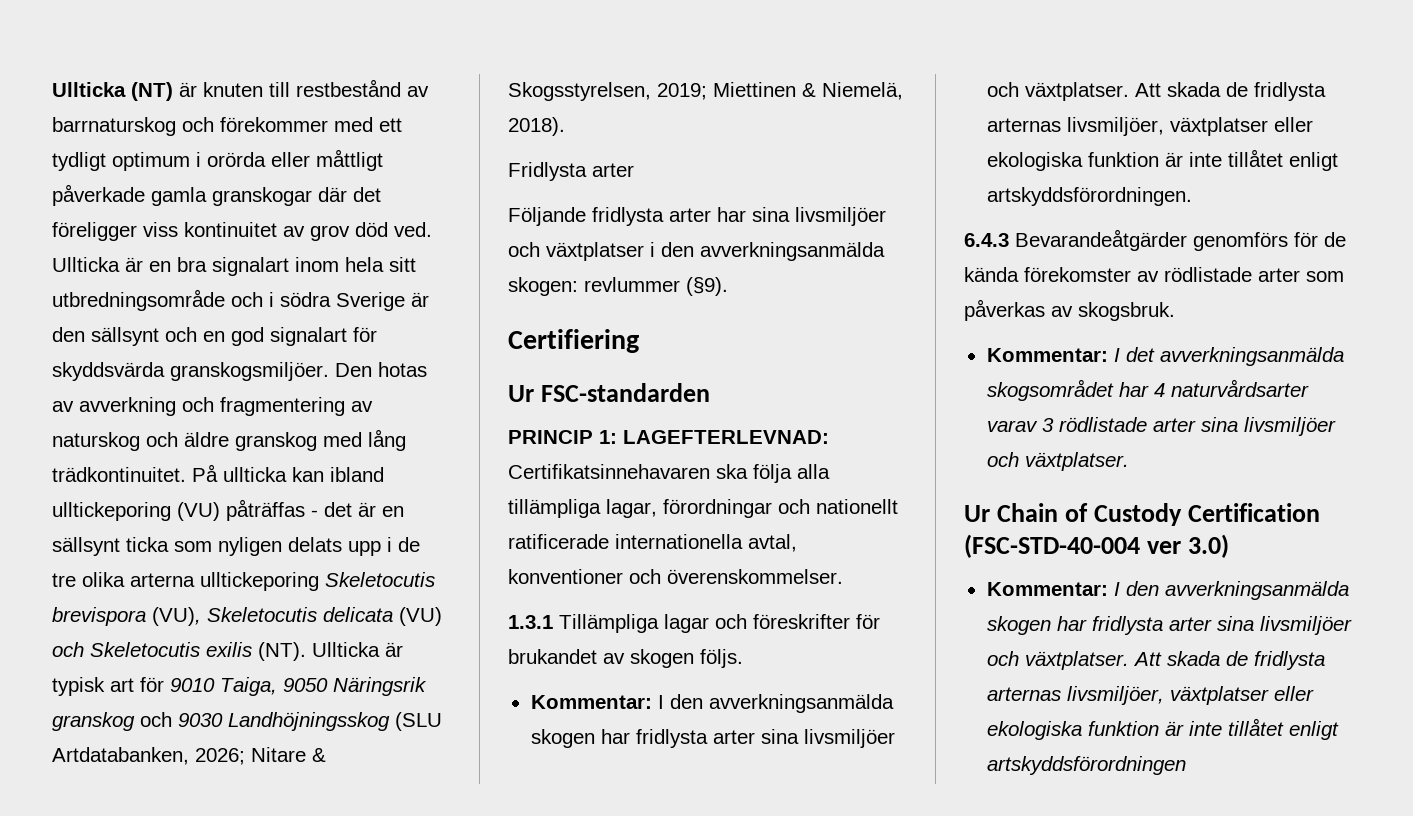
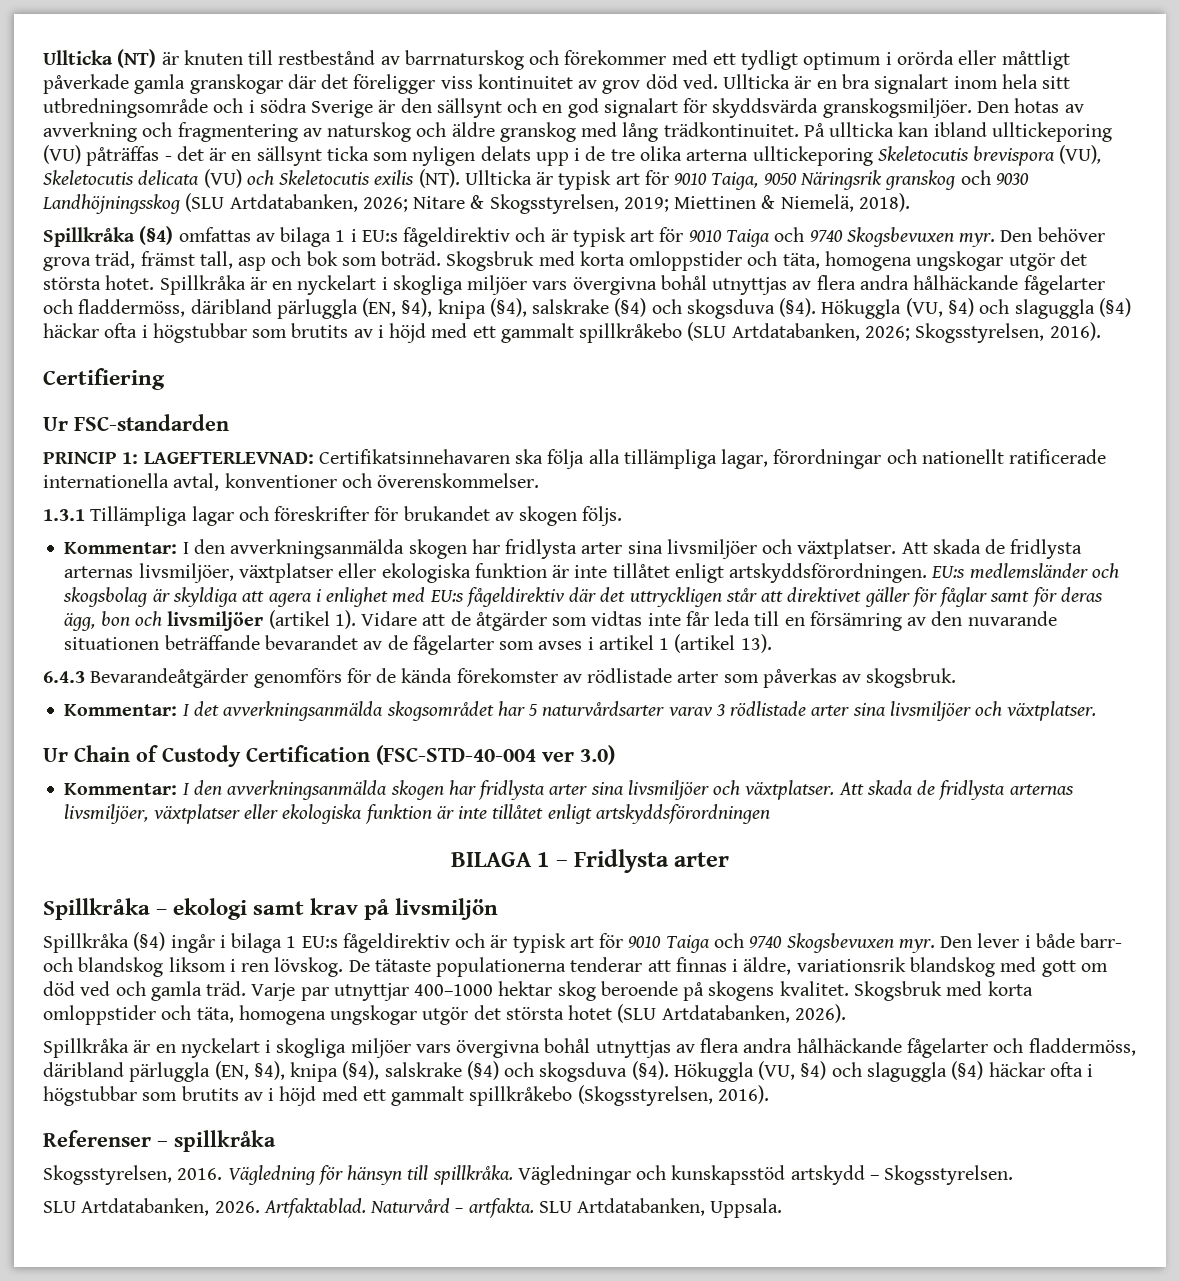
[508,162,634,181] [508,207,886,226] [508,242,885,261] [508,277,728,296] Fridlysta arter // Följande fridlysta arter har sina livsmiljöer och växtplatser i den avverkningsanmälda skogen: revlummer (§9). -> [43,226,1105,247] [43,251,1087,271] [43,275,1105,295] [43,298,1131,319] [43,322,1101,343] Spillkråka (§4) omfattas av bilaga 1 i EU:s fågeldirektiv och är typisk art för 9010 Taiga och 9740 Skogsbevuxen myr. Den behöver grova träd, främst tall, asp och bok som boträd. Skogsbruk med korta omloppstider och täta, homogena ungskogar utgör det största hotet. Spillkråka är en nyckelart i skogliga miljöer vars övergivna bohål utnyttjas av flera andra hålhäckande fågelarter och fladdermöss, däribland pärluggla (EN, §4), knipa (§4), salskrake (§4) och skogsduva (§4). Hökuggla (VU, §4) och slaguggla (§4) häckar ofta i högstubbar som brutits av i höjd med ett gammalt spillkråkebo (SLU Artdatabanken, 2026; Skogsstyrelsen, 2016).
(1192, 196) none -> [931,563,1119,579] [63,587,1104,607] [64,610,1057,631] [64,634,772,655] EU:s medlemsländer och skogsbolag är skyldiga att agera i enlighet med EU:s fågeldirektiv där det uttryckligen står att direktivet gäller för fåglar samt för deras ägg, bon och livsmiljöer (artikel 1). Vidare att de åtgärder som vidtas inte får leda till en försämring av den nuvarande situationen beträffande bevarandet av de fågelarter som avses i artikel 1 (artikel 13).
[1153,383,1165,397] 4 -> [528,704,539,716] 5
(1186, 765) none -> [450,849,730,873] [43,898,499,920] [43,932,1123,953] [43,957,1108,977] [43,981,1033,1001] [43,1004,846,1025] [43,1038,1136,1058] [43,1061,1094,1082] [43,1085,769,1106] [43,1130,276,1152] [43,1165,1014,1185] [43,1198,783,1218] // BILAGA 1 – Fridlysta arter // Spillkråka – ekologi samt krav på livsmiljön // Spillkråka (§4) ingår i bilaga 1 EU:s fågeldirektiv och är typisk art för 9010 Taiga och 9740 Skogsbevuxen myr. Den lever i både barr- och blandskog liksom i ren lövskog. De tätaste populationerna tenderar att finnas i äldre, variationsrik blandskog med gott om död ved och gamla träd. Varje par utnyttjar 400–1000 hektar skog beroende på skogens kvalitet. Skogsbruk med korta omloppstider och täta, homogena ungskogar utgör det största hotet (SLU Artdatabanken, 2026). // Spillkråka är en nyckelart i skogliga miljöer vars övergivna bohål utnyttjas av flera andra hålhäckande fågelarter och fladdermöss, däribland pärluggla (EN, §4), knipa (§4), salskrake (§4) och skogsduva (§4). Hökuggla (VU, §4) och slaguggla (§4) häckar ofta i högstubbar som brutits av i höjd med ett gammalt spillkråkebo (Skogsstyrelsen, 2016). // Referenser – spillkråka // Skogsstyrelsen, 2016. Vägledning för hänsyn till spillkråka. Vägledningar och kunskapsstöd artskydd – Skogsstyrelsen. // SLU Artdatabanken, 2026. Artfaktablad. Naturvård – artfakta. SLU Artdatabanken, Uppsala.

